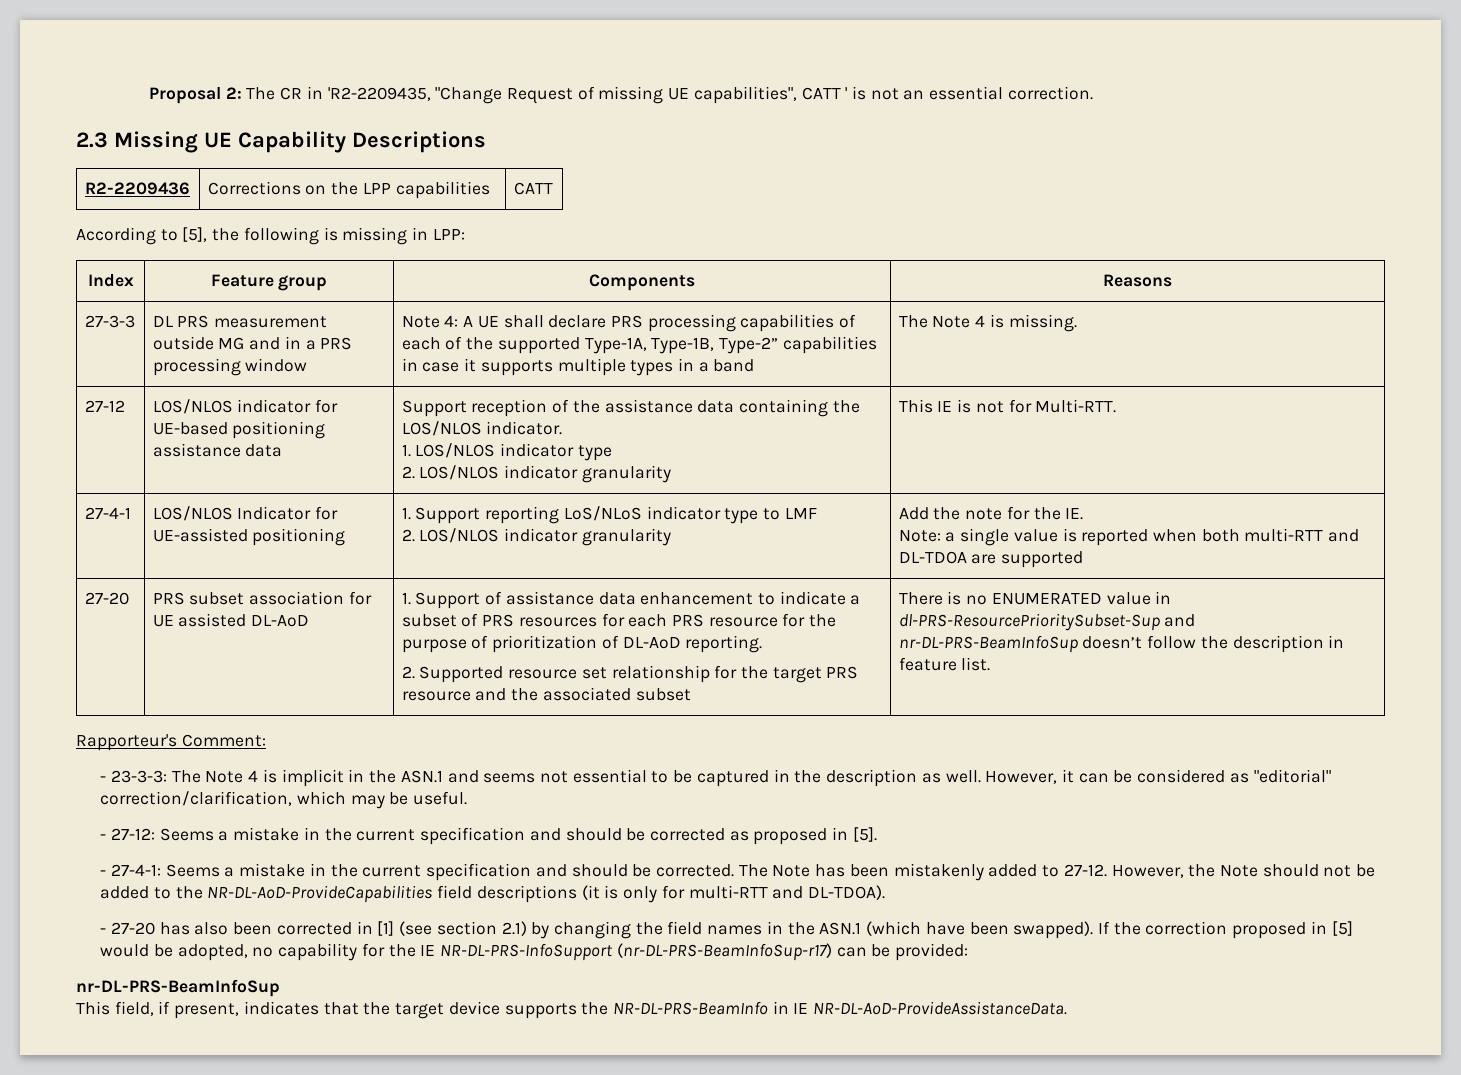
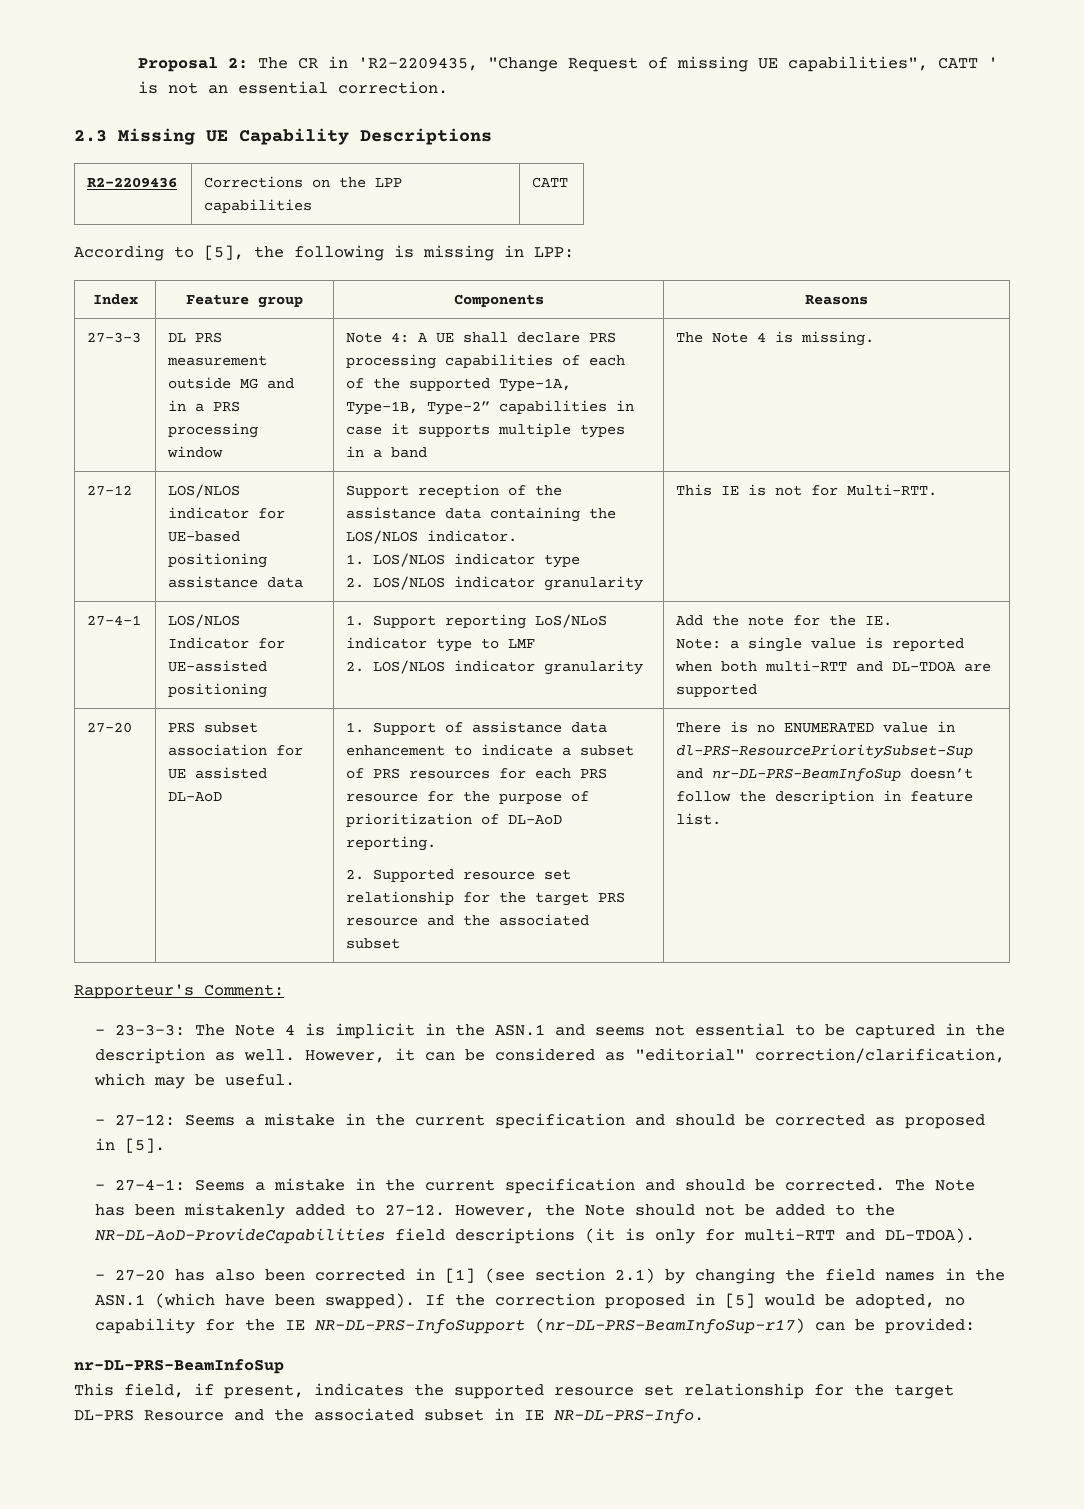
[323,1001,768,1019] that the target device supports the NR-DL-PRS-BeamInfo -> [414,1383,954,1399] [74,1408,484,1421] the supported resource set relationship for the target DL-PRS Resource and the associated subset
[813,1001,1068,1015] NR-DL-AoD-ProvideAssistanceData. -> [554,1409,704,1424] NR-DL-PRS-Info.

